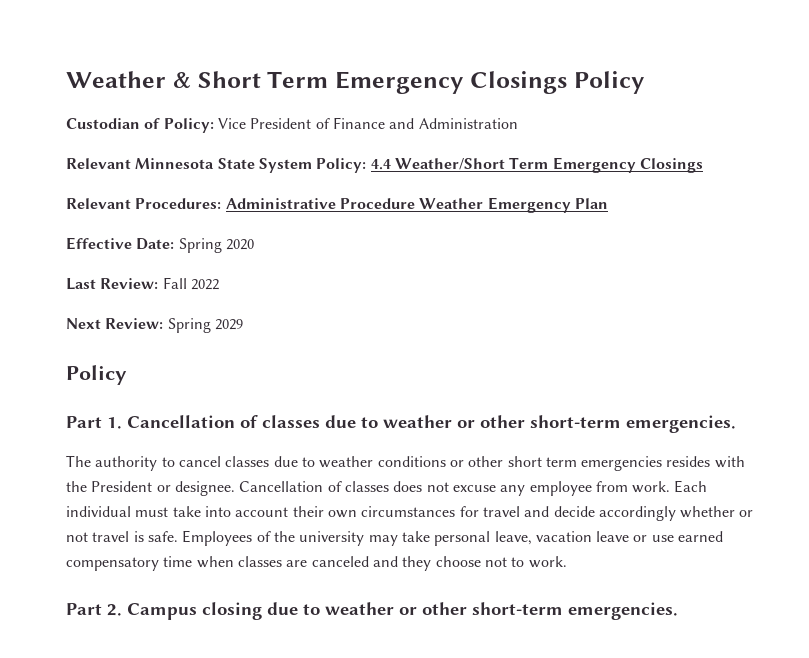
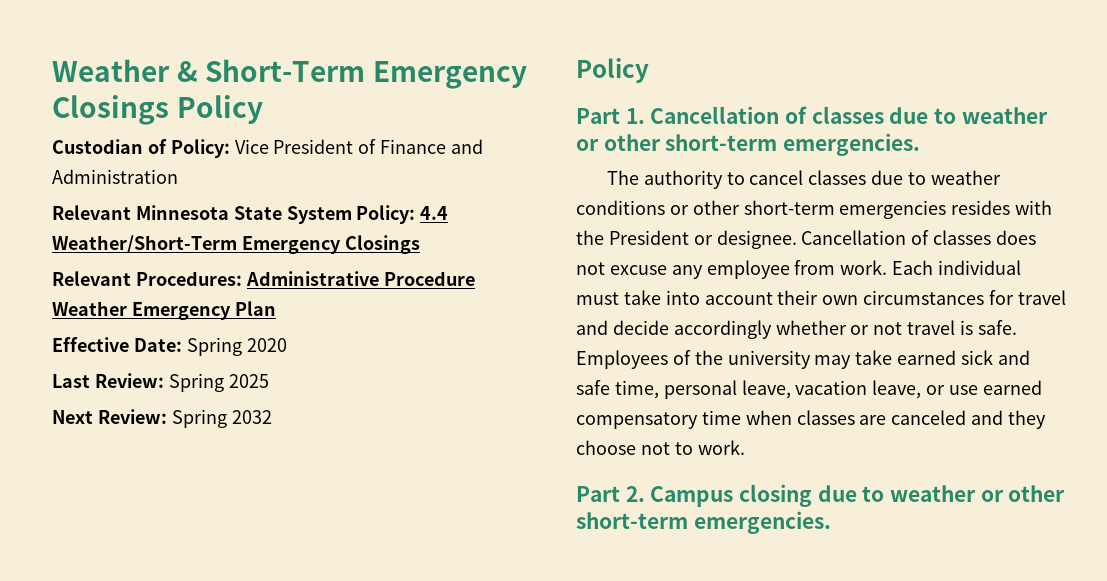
[197,71,329,88] Short Term -> [205,59,366,82] Short-Term
[394,157,549,170] Weather/Short Term -> [52,235,237,253] Weather/Short-Term
[162,277,219,290] Fall 2022 -> [168,373,269,392] Spring 2025
[214,319,243,330] 2029 -> [231,410,272,424] 2032
[507,456,577,467] short term -> [743,200,835,215] short-term
(430, 536) none -> [897,350,1030,365] [576,380,659,399] earned sick and safe time,
[596,531,630,542] leave -> [872,380,922,399] leave,

